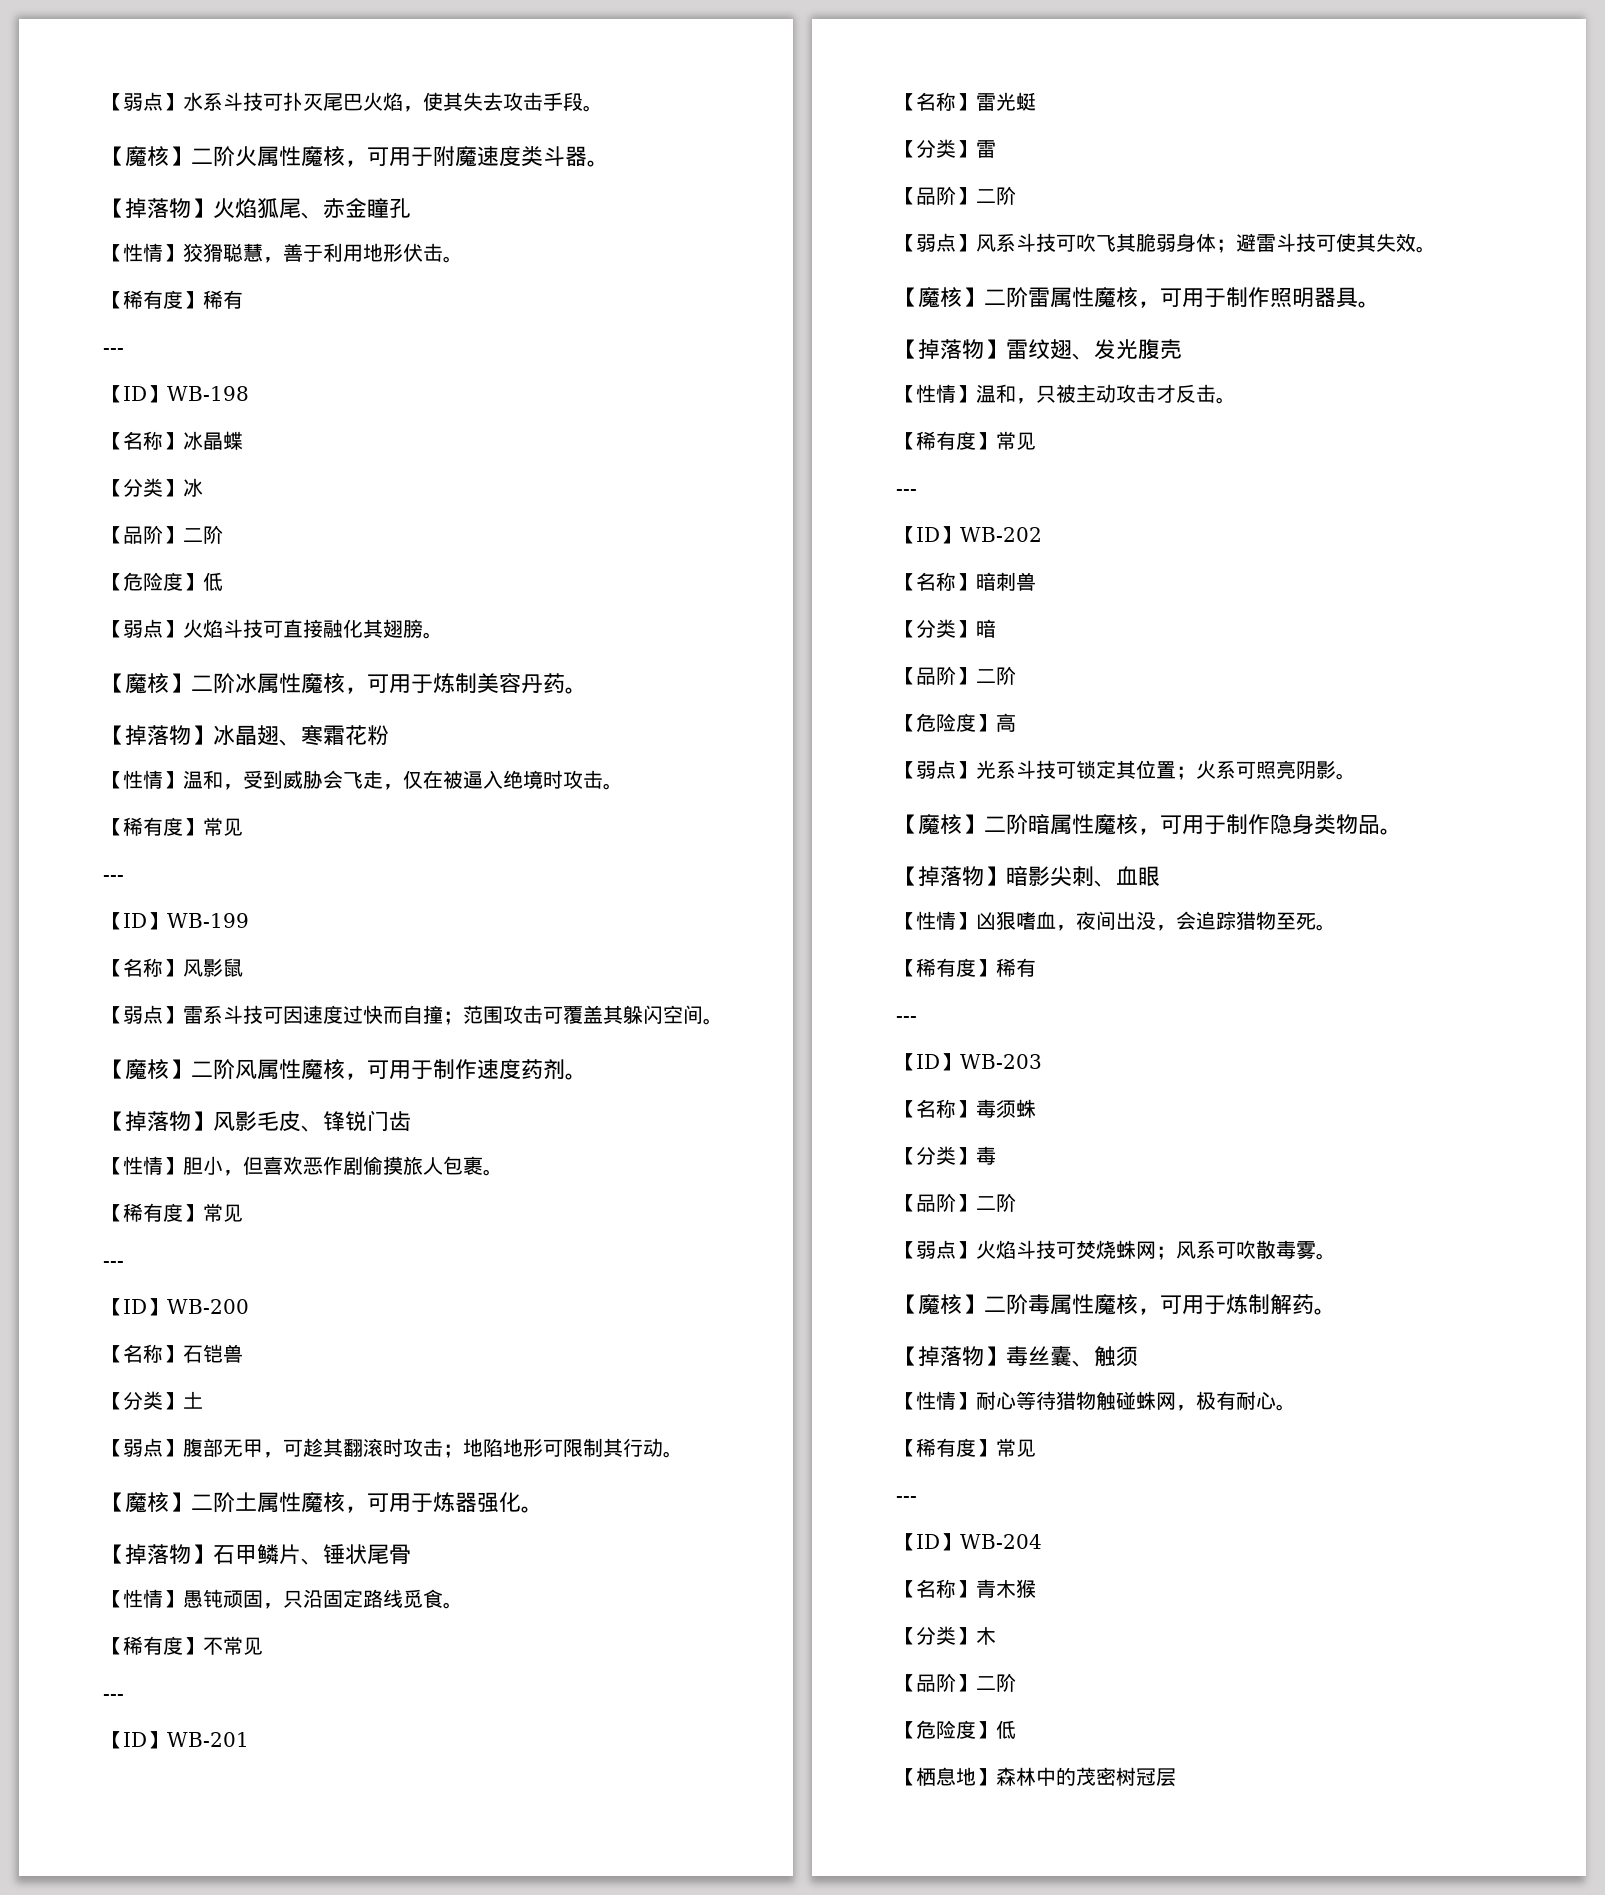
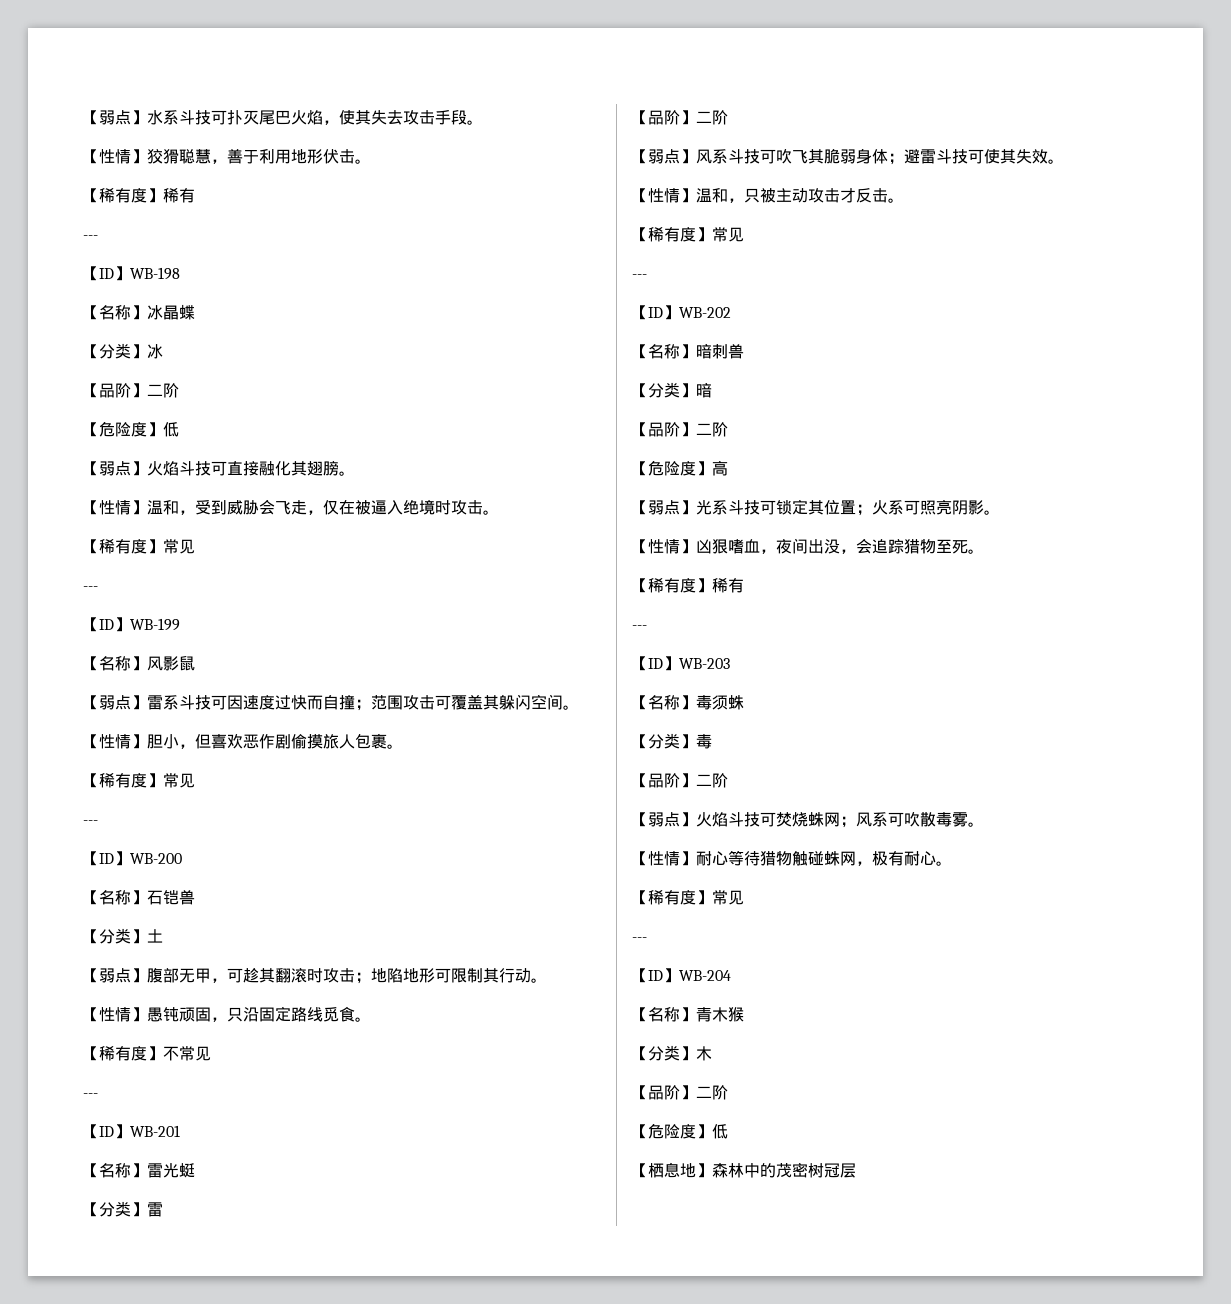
[103,146,609,167] [103,198,411,219] // 【魔核】二阶火属性魔核，可用于附魔速度类斗器。 // 【掉落物】火焰狐尾、赤金瞳孔 -> (483, 122) none
[103,673,587,694] [103,725,389,746] // 【魔核】二阶冰属性魔核，可用于炼制美容丹药。 // 【掉落物】冰晶翅、寒霜花粉 -> (355, 473) none
[103,1059,587,1080] [103,1110,411,1132] // 【魔核】二阶风属性魔核，可用于制作速度药剂。 // 【掉落物】风影毛皮、锋锐门齿 -> (579, 707) none
[103,1492,543,1513] [103,1544,411,1565] // 【魔核】二阶土属性魔核，可用于炼器强化。 // 【掉落物】石甲鳞片、锤状尾骨 -> (547, 980) none
[896,287,1380,308] [896,339,1182,360] // 【魔核】二阶雷属性魔核，可用于制作照明器具。 // 【掉落物】雷纹翅、发光腹壳 -> (1064, 161) none
[896,814,1402,835] [896,866,1160,887] // 【魔核】二阶暗属性魔核，可用于制作隐身类物品。 // 【掉落物】暗影尖刺、血眼 -> (1000, 512) none
[896,1294,1336,1315] [896,1346,1138,1367] // 【魔核】二阶毒属性魔核，可用于炼制解药。 // 【掉落物】毒丝囊、触须 -> (984, 824) none

